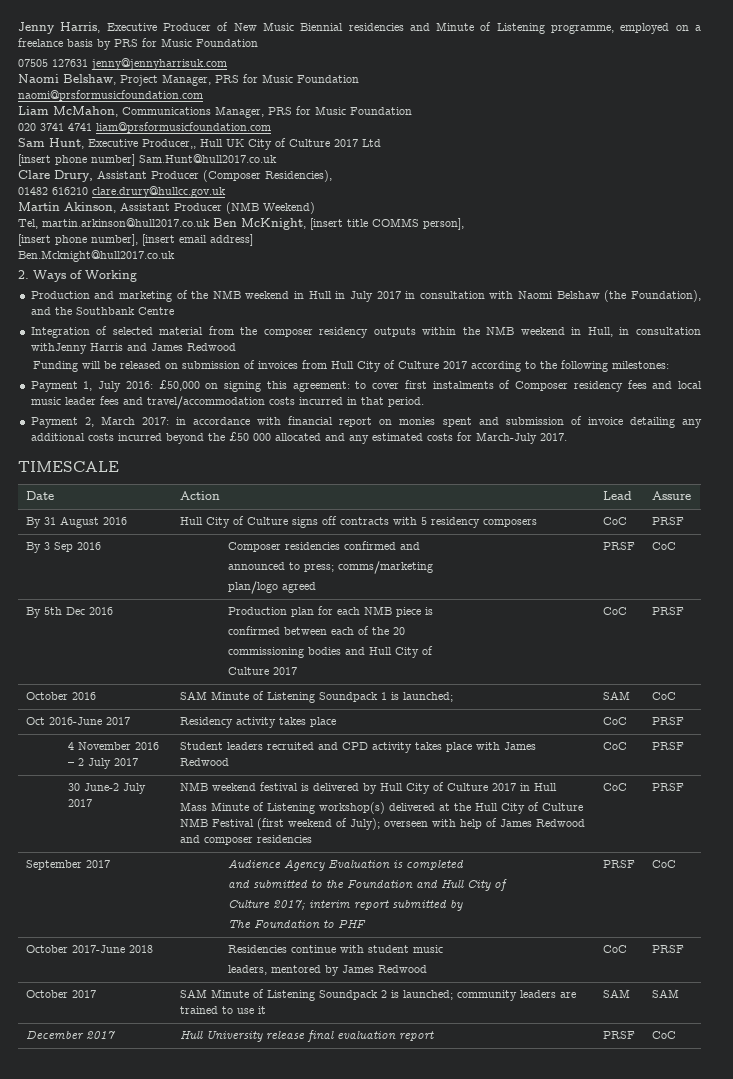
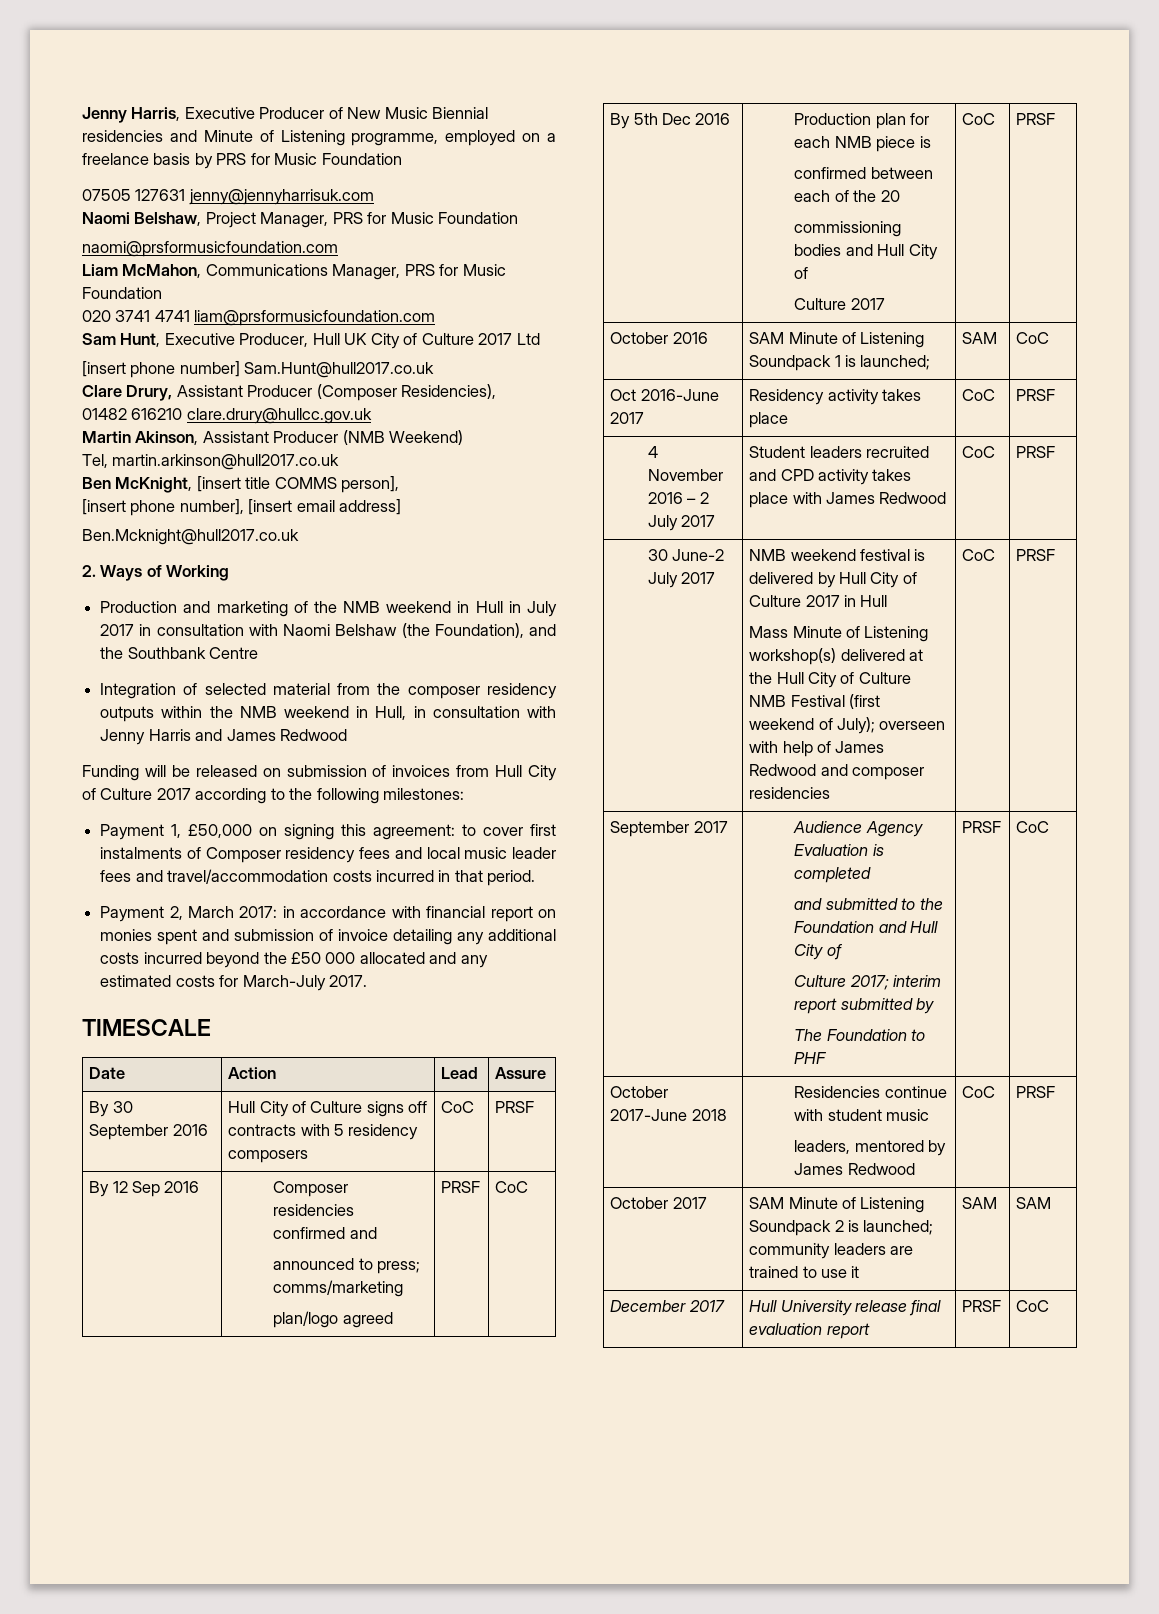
[142,139,196,149] Producer,, -> [239,333,309,347] Producer,
(210, 222) none -> (340, 462) //
[30,343,87,354] withJenny -> [527,706,557,718] [100,729,146,745] with Jenny
[98,381,153,392] July 2016: -> (182, 831) none
[43,516,99,528] 31 August -> [112,1101,133,1113] [89,1124,169,1140] 30 September
[43,542,50,550] 3 -> [112,1181,128,1193] 12

